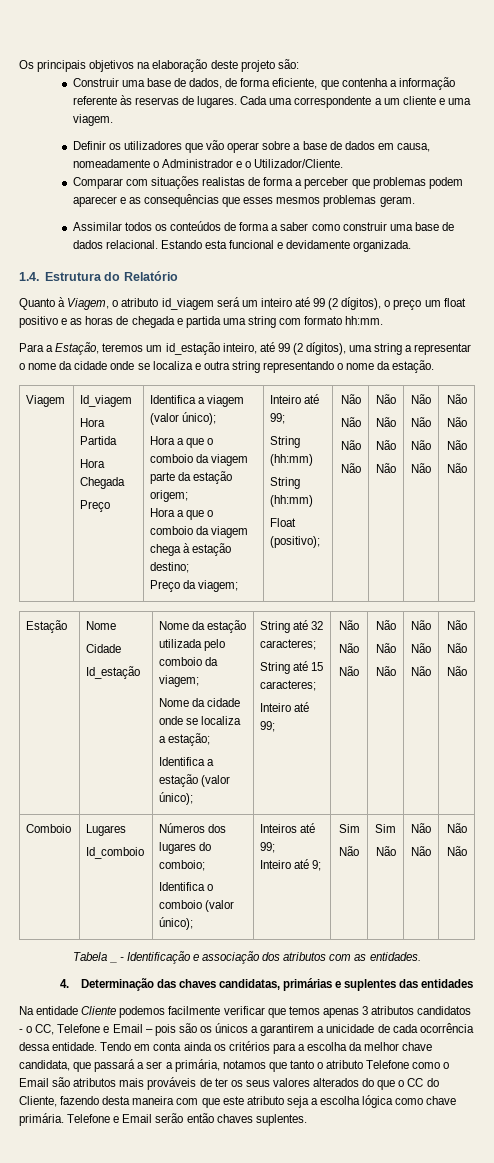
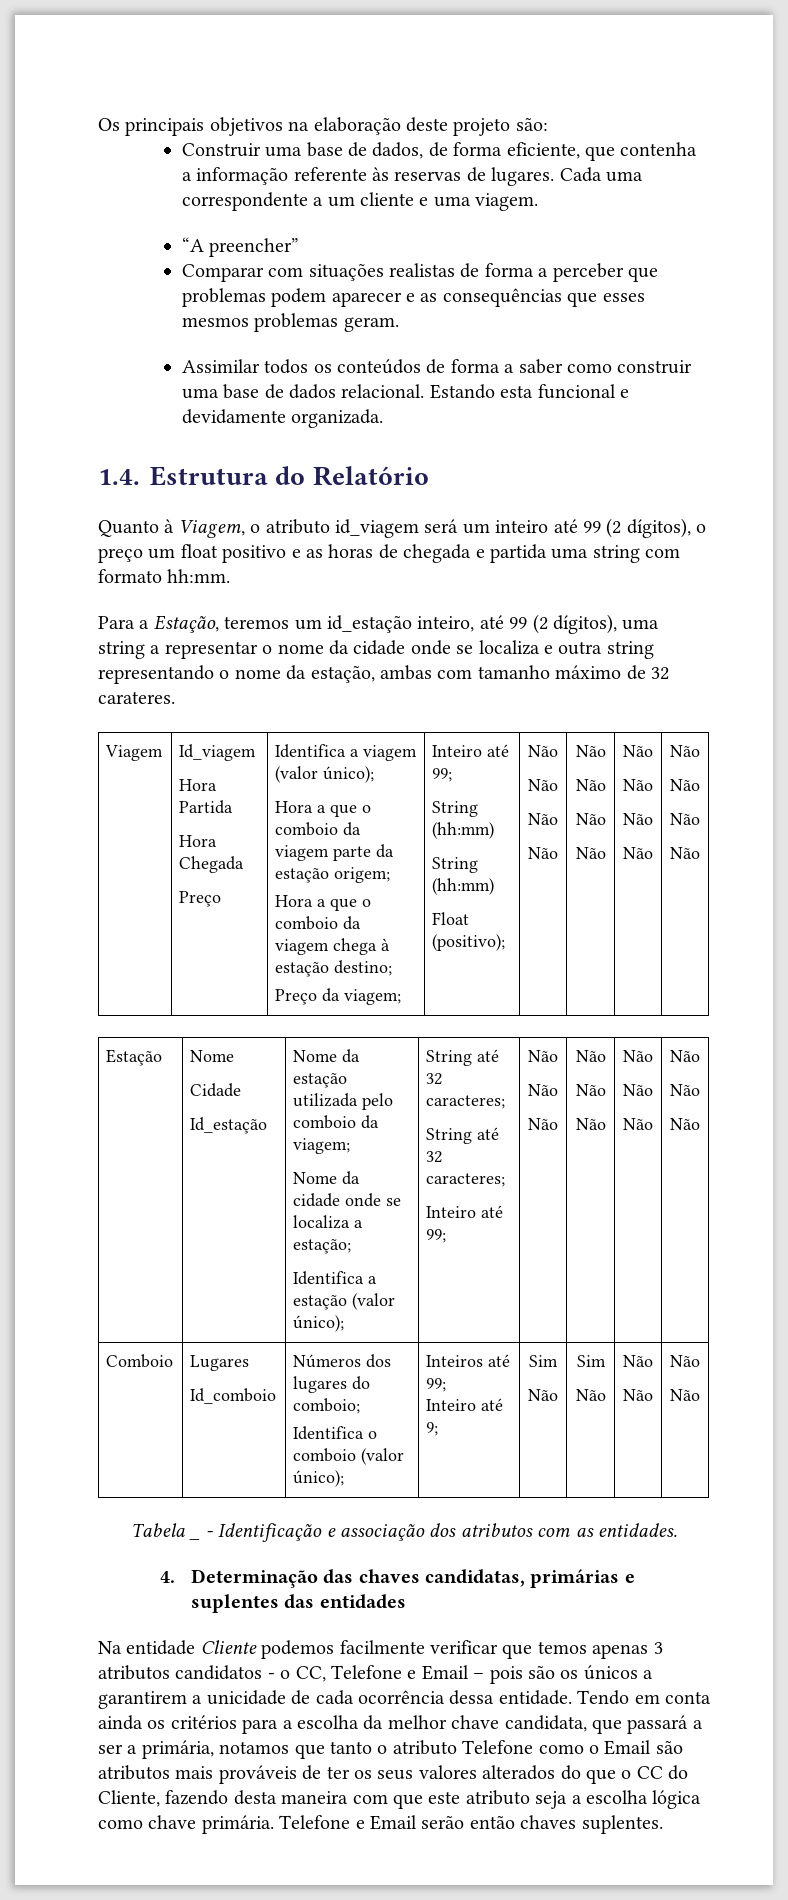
[72,140,430,153] [72,159,344,168] Definir os utilizadores que vão operar sobre a base de dados em causa, nomeadamente o Administrador e o Utilizador/Cliente. -> [181,237,300,257] “A preencher”
[392,360,435,373] estação. -> [310,665,669,683] [98,691,175,704] estação, ambas com tamanho máximo de 32 carateres.
[311,662,324,671] 15 -> [426,1151,443,1163] 32

